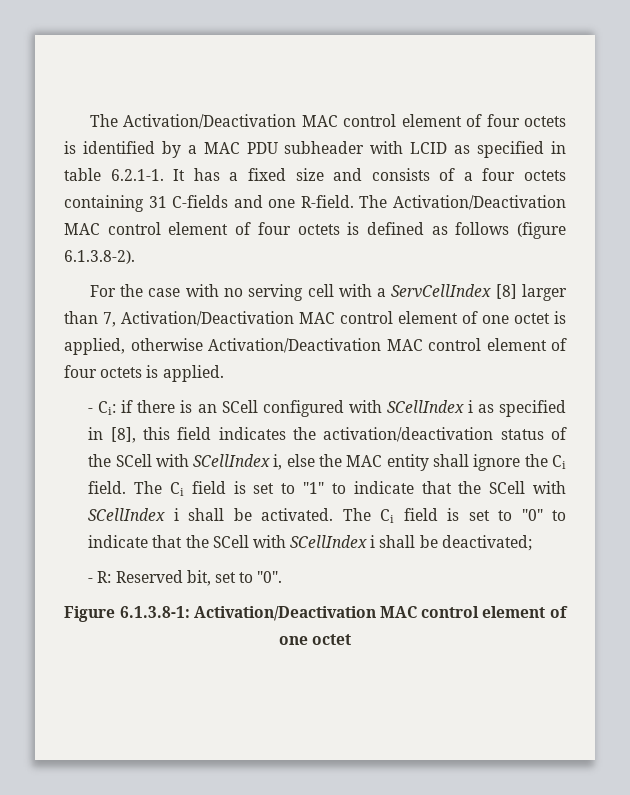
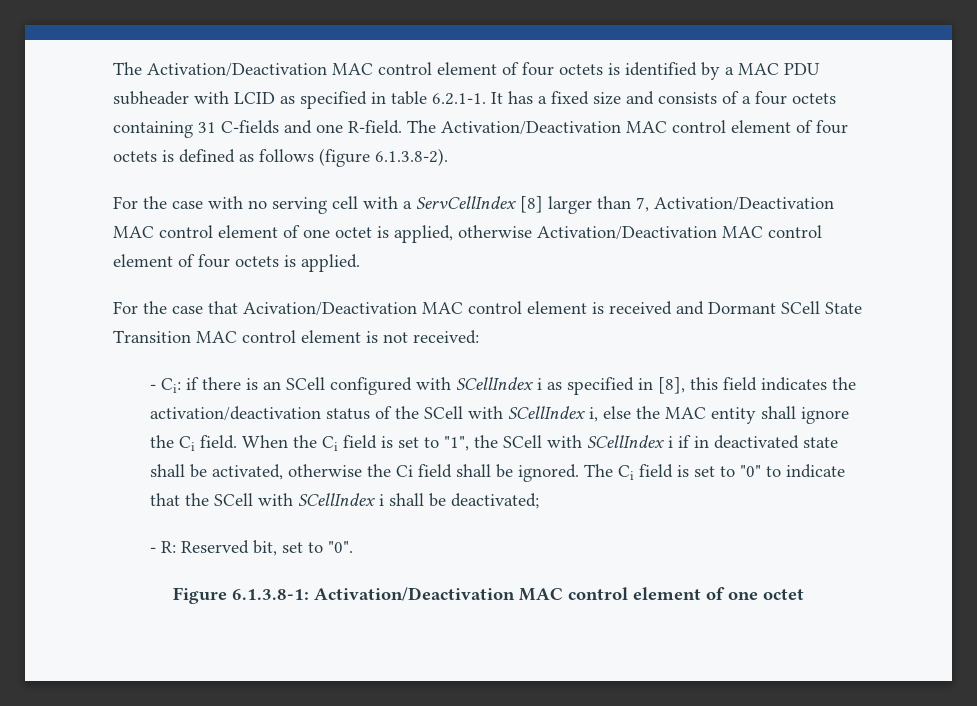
(224, 373) none -> [113,301,862,316] [113,330,479,344] // For the case that Acivation/Deactivation MAC control element is received and Dormant SCell State Transition MAC control element is not received:
[134,481,566,496] [88,508,334,521] The Ci field is set to "1" to indicate that the SCell with SCellIndex i shall be activated. -> [241,435,838,451] [149,464,579,482] When the Ci field is set to "1", the SCell with SCellIndex i if in deactivated state shall be activated, otherwise the Ci field shall be ignored.

